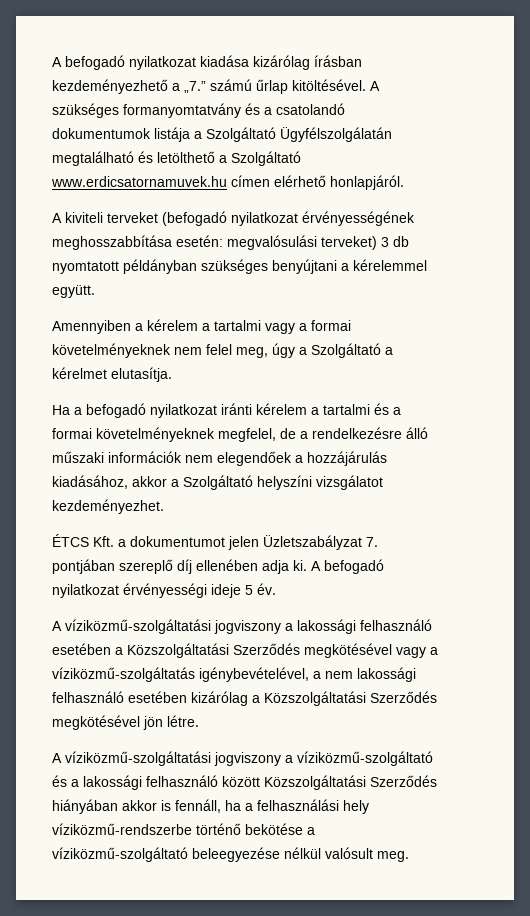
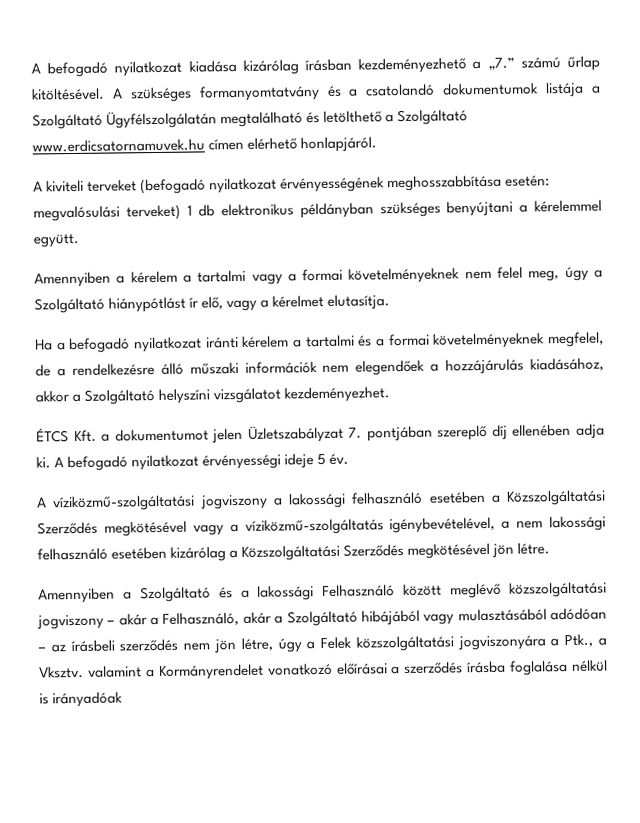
[381,236,409,247] [52,261,119,274] 3 db nyomtatott -> [186,203,295,217] 1 db elektronikus
(381, 350) none -> [108,296,258,313] hiánypótlást ír elő, vagy
[52,751,433,766] [52,775,437,790] [52,799,369,814] [52,823,315,835] [52,847,409,862] A víziközmű-szolgáltatási jogviszony a víziközmű-szolgáltató és a lakossági felhasználó között Közszolgáltatási Szerződés hiányában akkor is fennáll, ha a felhasználási hely víziközmű-rendszerbe történő bekötése a víziközmű-szolgáltató beleegyezése nélkül valósult meg. -> [38,581,608,604] [37,607,608,630] [38,633,608,654] [39,659,608,680] [39,691,124,708] Amennyiben a Szolgáltató és a lakossági Felhasználó között meglévő közszolgáltatási jogviszony – akár a Felhasználó, akár a Szolgáltató hibájából vagy mulasztásából adódóan – az írásbeli szerződés nem jön létre, úgy a Felek közszolgáltatási jogviszonyára a Ptk., a Vksztv. valamint a Kormányrendelet vonatkozó előírásai a szerződés írásba foglalása nélkül is irányadóak

